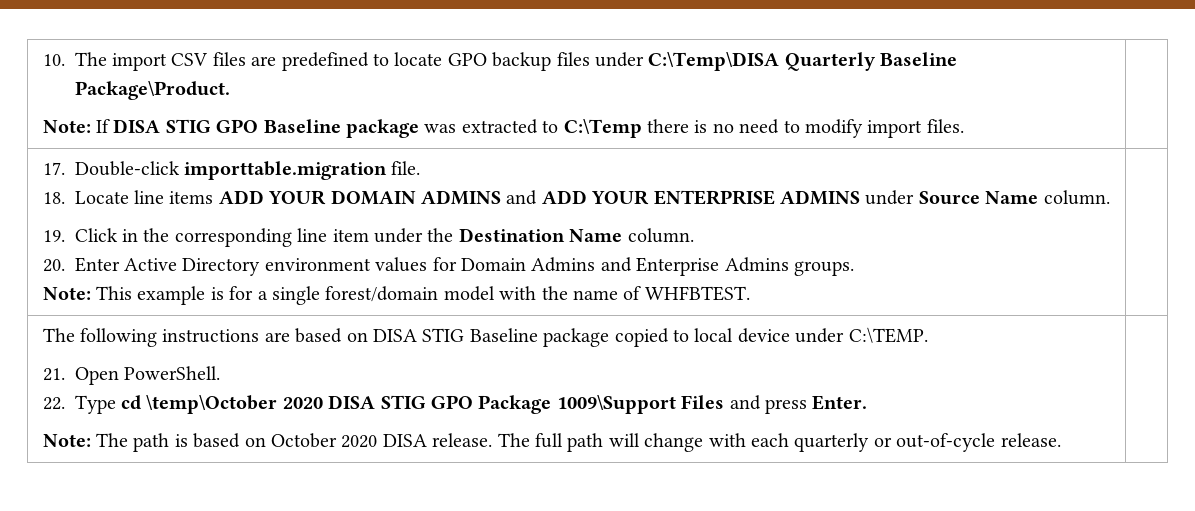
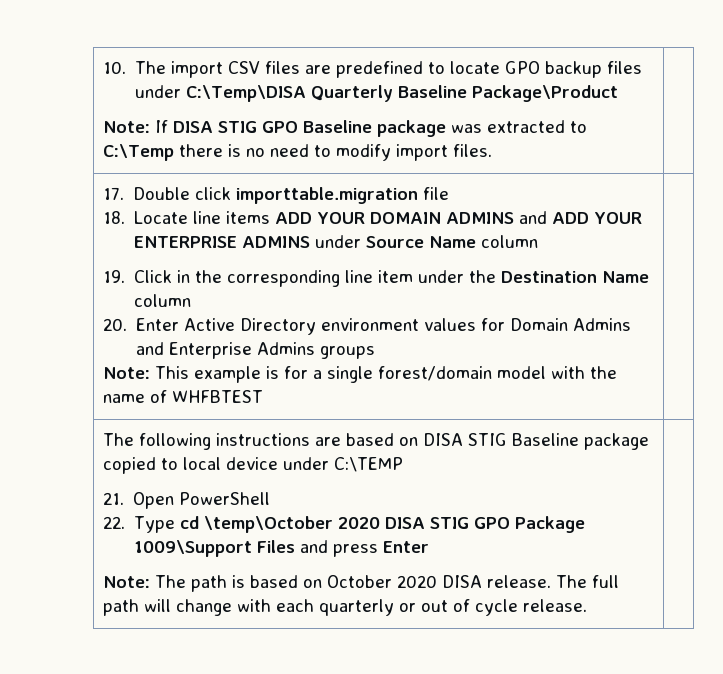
[74,81,230,100] Package\Product. -> [472,85,619,102] Package\Product
[74,161,421,180] Double-click importtable.migration file. -> [133,187,450,204] Double click importtable.migration file
[1043,190,1110,205] column. -> [481,235,539,248] column
[627,228,694,243] column. -> [134,294,192,307] column
[793,261,854,276] groups. -> [320,346,376,359] groups
[644,286,750,301] WHFBTEST. -> [171,390,263,403] WHFBTEST
[848,327,928,343] C:\TEMP. -> [333,457,403,472] C:\TEMP
[123,366,220,380] PowerShell. -> [179,492,271,505] PowerShell
[812,395,868,410] Enter. -> [383,541,430,553] Enter
[896,433,996,452] out-of-cycle -> [420,599,518,616] out of cycle

